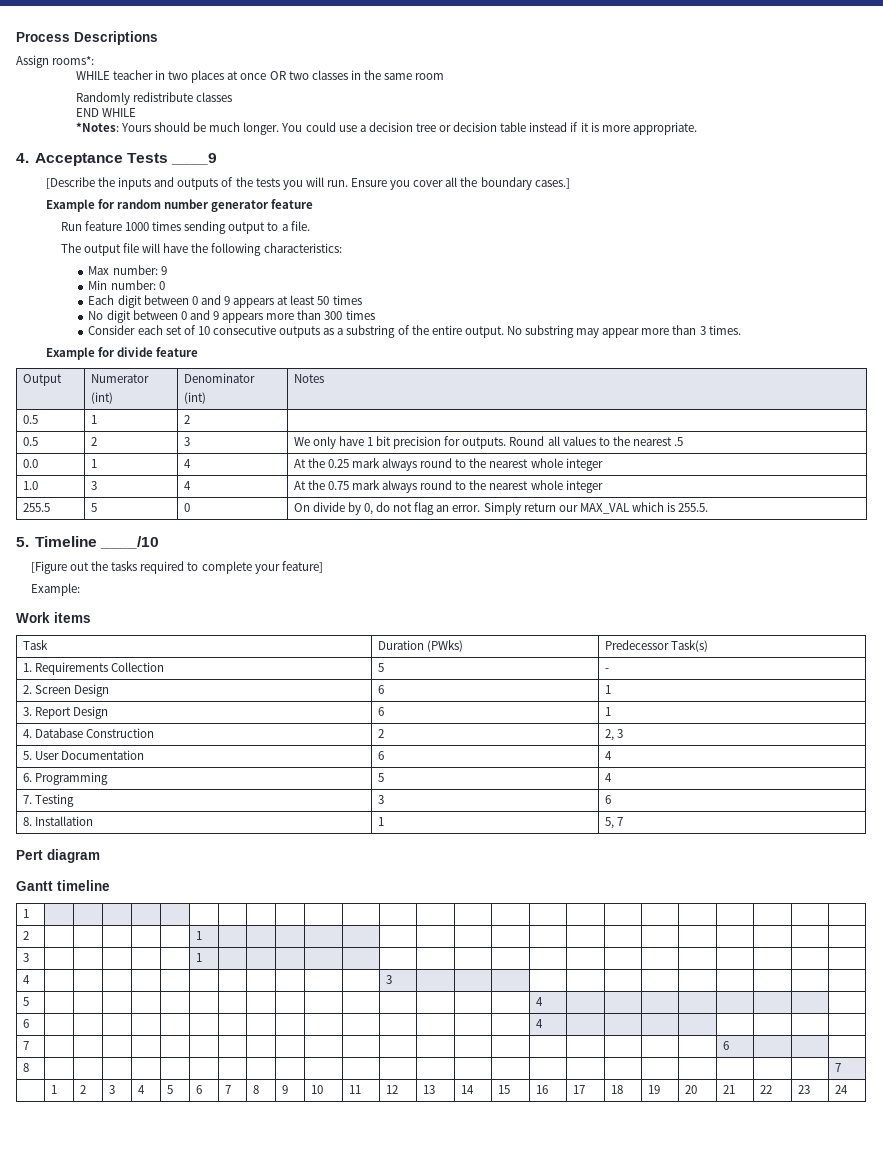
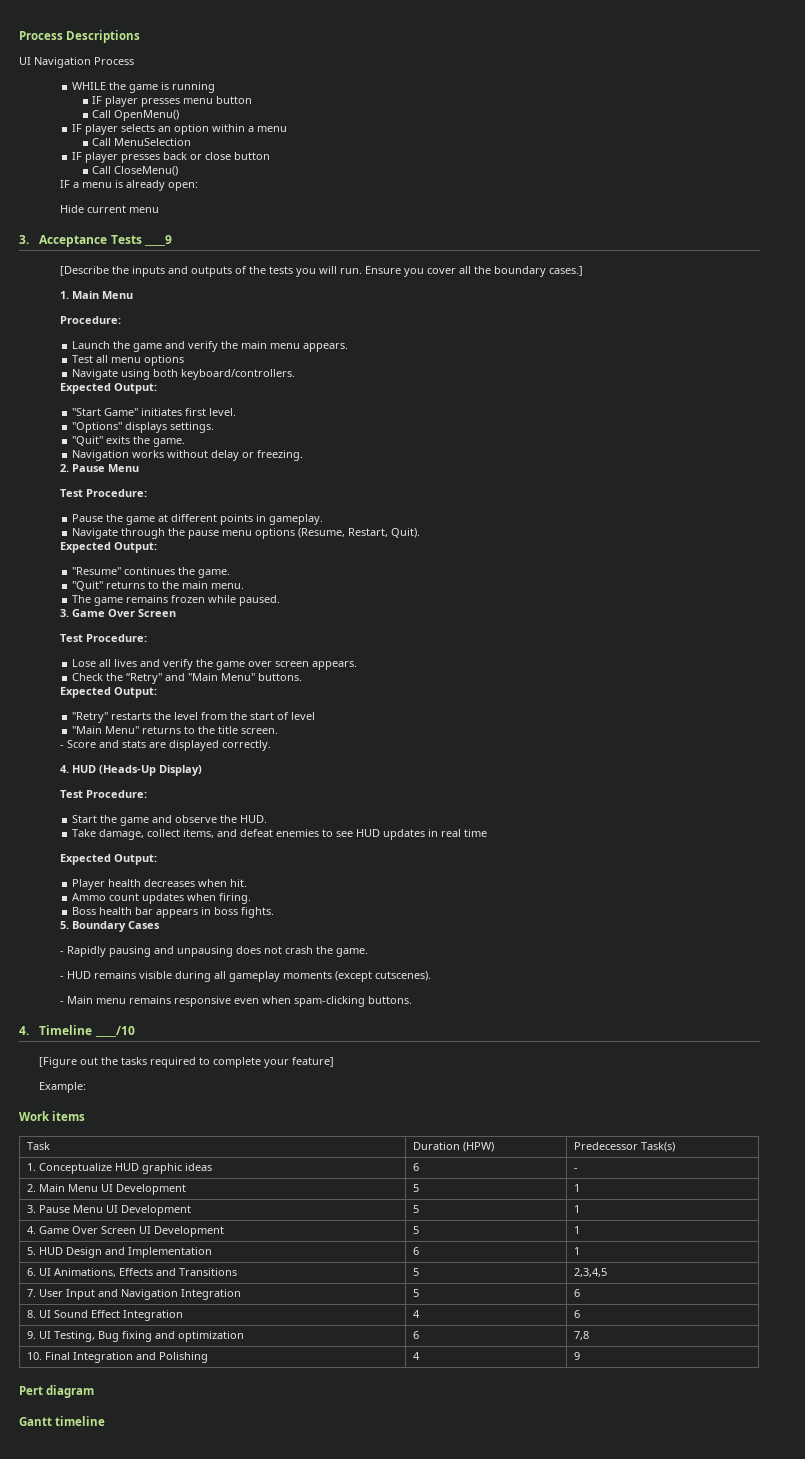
[16,55,95,68] [75,70,445,83] [75,92,233,105] [75,108,136,117] [75,122,697,135] [16,153,29,163] Assign rooms*: // WHILE teacher in two places at once OR two classes in the same room // Randomly redistribute classes // END WHILE // *Notes: Yours should be much longer. You could use a decision tree or decision table instead if it is more appropriate. // 4. -> [19,57,134,68] [72,82,216,93] [92,96,253,107] [92,110,180,121] [72,124,288,135] [92,138,192,146] [72,152,271,163] [92,166,179,176] [59,180,198,191] [59,205,159,213] [19,235,29,244] UI Navigation Process // WHILE the game is running // IF player presses menu button // Call OpenMenu() // IF player selects an option within a menu // Call MenuSelection // IF player presses back or close button // Call CloseMenu() // IF a menu is already open: // Hide current menu // 3.
[45,199,314,212] [60,221,310,234] [60,243,342,256] [88,265,167,275] [88,280,165,290] [88,295,362,308] [88,310,375,323] [88,325,741,338] [45,347,199,360] [22,374,62,386] [90,374,149,383] [90,392,113,404] [183,373,255,383] [183,392,206,404] [293,374,324,383] [22,415,38,424] [90,415,97,424] [183,415,190,424] [22,437,38,446] [90,437,97,446] [183,437,190,446] [293,436,684,449] [22,459,38,468] [90,459,97,468] [183,459,191,468] [293,458,603,471] [22,481,38,490] [90,481,97,490] [183,481,191,490] [293,480,603,493] [22,503,50,512] [90,503,97,512] [183,503,190,512] [293,502,709,515] [16,537,29,547] Example for random number generator feature // Run feature 1000 times sending output to a file. // The output file will have the following characteristics: // Max number: 9 // Min number: 0 // Each digit between 0 and 9 appears at least 50 times // No digit between 0 and 9 appears more than 300 times // Consider each set of 10 consecutive outputs as a substring of the entire output. No substring may appear more than 3 times. // Example for divide feature // Output | Numerator // (int) | Denominator // (int) | Notes // 0.5 | 1 | 2 | // 0.5 | 2 | 3 | We only have 1 bit precision for outputs. Round all values to the nearest .5 // 0.0 | 1 | 4 | At the 0.25 mark always round to the nearest whole integer // 1.0 | 3 | 4 | At the 0.75 mark always round to the nearest whole integer // 255.5 | 5 | 0 | On divide by 0, do not flag an error. Simply return our MAX_VAL which is 255.5. // 5. -> [59,291,133,299] [59,316,121,324] [72,341,349,352] [72,355,185,366] [72,369,296,380] [59,383,157,394] [72,408,237,416] [72,422,215,433] [72,436,186,447] [72,450,304,461] [59,464,139,472] [59,489,147,497] [72,514,324,525] [72,528,421,539] [59,542,157,553] [72,567,231,578] [72,581,245,591] [72,595,281,606] [59,609,176,617] [59,634,147,642] [72,659,358,670] [72,673,303,684] [59,687,157,698] [72,712,316,723] [72,726,279,734] [59,740,271,751] [59,765,202,776] [59,790,147,798] [72,815,268,826] [72,829,488,840] [59,854,157,865] [72,879,248,890] [72,893,252,904] [72,907,275,918] [59,921,160,932] [59,946,368,957] [59,971,431,982] [59,996,412,1007] [19,1026,29,1035] 1. Main Menu // Procedure: // Launch the game and verify the main menu appears. // Test all menu options // Navigate using both keyboard/controllers. // Expected Output: // "Start Game" initiates first level. // "Options" displays settings. // "Quit" exits the game. // Navigation works without delay or freezing. // 2. Pause Menu // Test Procedure: // Pause the game at different points in gameplay. // Navigate through the pause menu options (Resume, Restart, Quit). // Expected Output: // "Resume" continues the game. // "Quit" returns to the main menu. // The game remains frozen while paused. // 3. Game Over Screen // Test Procedure: // Lose all lives and verify the game over screen appears. // Check the “Retry" and "Main Menu" buttons. // Expected Output: // "Retry" restarts the level from the start of level // "Main Menu" returns to the title screen. // - Score and stats are displayed correctly. // 4. HUD (Heads-Up Display) // Test Procedure: // Start the game and observe the HUD. // Take damage, collect items, and defeat enemies to see HUD updates in real time // Expected Output: // Player health decreases when hit. // Ammo count updates when firing. // Boss health bar appears in boss fights. // 5. Boundary Cases // - Rapidly pausing and unpausing does not crash the game. // - HUD remains visible during all gameplay moments (except cutscenes). // - Main menu remains responsive even when spam-clicking buttons. // 4.
[426,640,463,652] (PWks) -> [463,1142,495,1152] (HPW)
[34,662,164,675] [377,663,384,672] [604,668,609,672] [22,684,109,697] [377,685,384,694] [604,685,611,694] [22,706,108,719] [377,707,384,716] [604,707,611,716] [22,728,154,738] [377,729,384,738] [604,729,623,741] [22,750,144,760] [377,751,384,760] [604,751,612,760] [22,772,108,785] [377,773,384,782] [604,773,612,782] Requirements Collection | 5 | - // 2. Screen Design | 6 | 1 // 3. Report Design | 6 | 1 // 4. Database Construction | 2 | 2, 3 // 5. User Documentation | 6 | 4 // 6. Programming | 5 | 4 -> [39,1163,213,1174] [413,1163,420,1171] [574,1168,579,1171] [27,1184,187,1195] [413,1184,420,1192] [574,1184,581,1192] [27,1205,192,1216] [413,1205,420,1213] [574,1205,581,1213] [27,1226,225,1237] [413,1226,420,1234] [574,1226,581,1234] [27,1247,213,1258] [413,1247,420,1255] [574,1247,581,1255] [27,1268,238,1277] [413,1268,420,1276] [574,1268,608,1277] Conceptualize HUD graphic ideas | 6 | - // 2. Main Menu UI Development | 5 | 1 // 3. Pause Menu UI Development | 5 | 1 // 4. Game Over Screen UI Development | 5 | 1 // 5. HUD Design and Implementation | 6 | 1 // 6. UI Animations, Effects and Transitions | 5 | 2,3,4,5
[34,794,74,807] [377,795,384,804] [604,795,611,804] [22,816,93,826] [377,817,384,826] [604,817,623,829] [16,849,100,863] [16,880,110,891] [22,909,29,918] [22,931,29,940] [195,931,202,940] [22,953,29,962] [195,953,202,962] [22,975,30,984] [385,975,392,984] [22,997,29,1006] [535,997,543,1006] [22,1019,29,1028] [535,1019,543,1028] [22,1041,29,1050] [722,1041,729,1050] [22,1063,29,1072] [834,1063,841,1072] [50,1085,57,1094] [79,1085,86,1094] [108,1085,115,1094] [137,1085,145,1094] [166,1085,173,1094] [195,1085,202,1094] [224,1085,231,1094] [252,1085,259,1094] [281,1085,288,1094] [310,1085,323,1094] [348,1085,361,1094] [385,1085,398,1094] [422,1085,435,1094] [460,1085,474,1094] [497,1085,510,1094] [535,1085,548,1094] [572,1085,585,1094] [610,1085,623,1094] [647,1085,660,1094] [684,1085,697,1094] [722,1085,735,1094] [759,1085,772,1094] [797,1085,810,1094] [834,1085,848,1094] Testing | 3 | 6 // 8. Installation | 1 | 5, 7 // Pert diagram // Gantt timeline // 1 | | | | | | | | | | | | | | | | | | | | | | | | // 2 | | | | | | 1 | | | | | | | | | | | | | | | | | | // 3 | | | | | | 1 | | | | | | | | | | | | | | | | | | // 4 | | | | | | | | | | | | 3 | | | | | | | | | | | | // 5 | | | | | | | | | | | | | | | | 4 | | | | | | | | // 6 | | | | | | | | | | | | | | | | 4 | | | | | | | | // 7 | | | | | | | | | | | | | | | | | | | | | 6 | | | // 8 | | | | | | | | | | | | | | | | | | | | | | | | 7 // | 1 | 2 | 3 | 4 | 5 | 6 | 7 | 8 | 9 | 10 | 11 | 12 | 13 | 14 | 15 | 16 | 17 | 18 | 19 | 20 | 21 | 22 | 23 | 24 -> [39,1289,242,1300] [413,1289,420,1297] [574,1289,581,1297] [27,1310,184,1321] [413,1310,421,1318] [574,1310,581,1318] [27,1331,245,1342] [413,1331,420,1339] [574,1331,590,1340] [27,1352,209,1363] [413,1352,421,1360] [574,1352,581,1360] [19,1385,95,1398] [19,1416,106,1426] User Input and Navigation Integration | 5 | 6 // 8. UI Sound Effect Integration | 4 | 6 // 9. UI Testing, Bug fixing and optimization | 6 | 7,8 // 10. Final Integration and Polishing | 4 | 9 // Pert diagram // Gantt timeline

